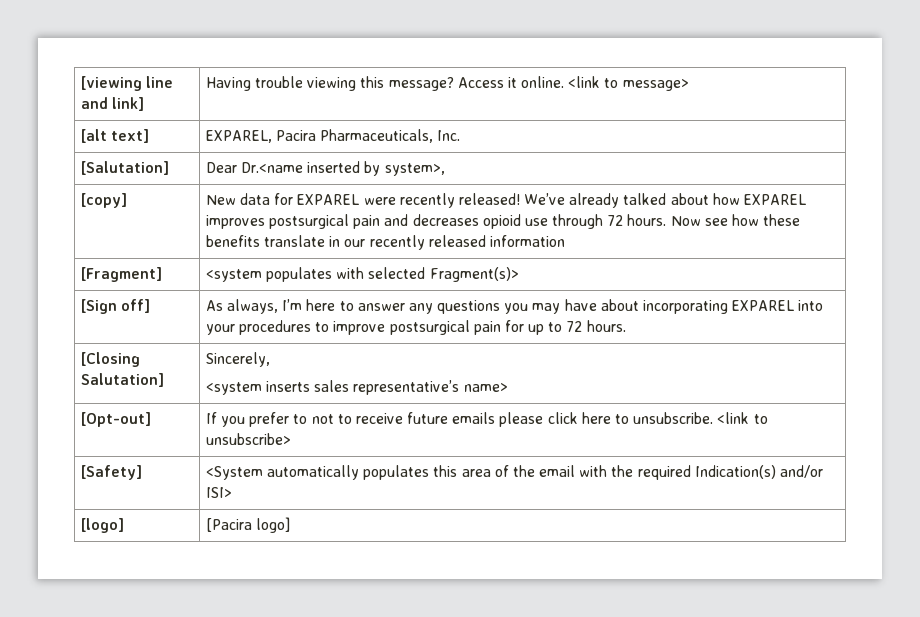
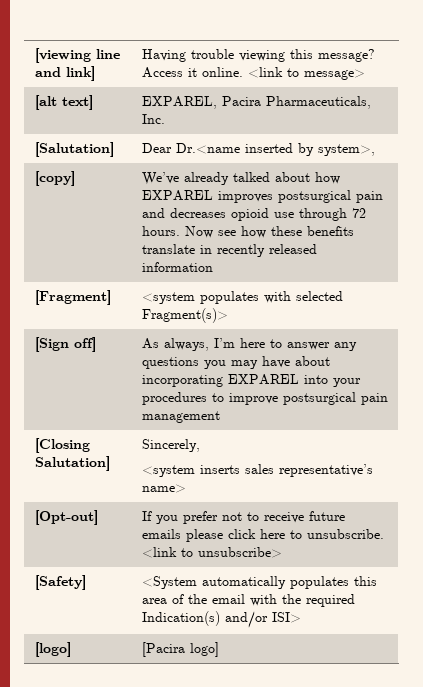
[205,193,520,208] New data for EXPAREL were recently released! -> (75, 178) none
[344,239,366,247] our -> (212, 249) none
[504,320,626,335] for up to 72 hours. -> [141,411,220,423] management
[293,414,308,424] to -> (218, 517) none

